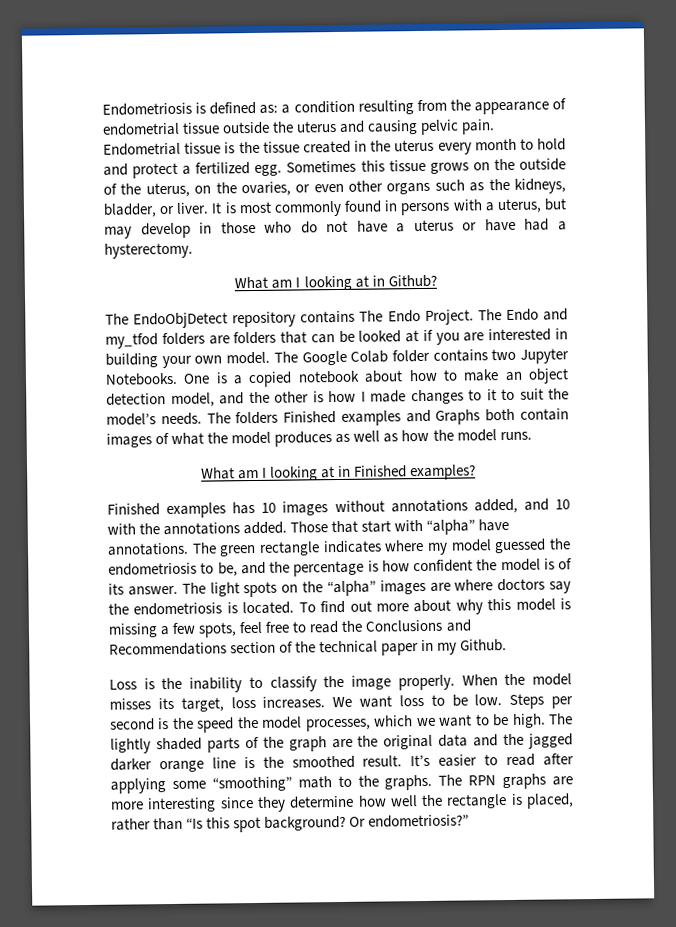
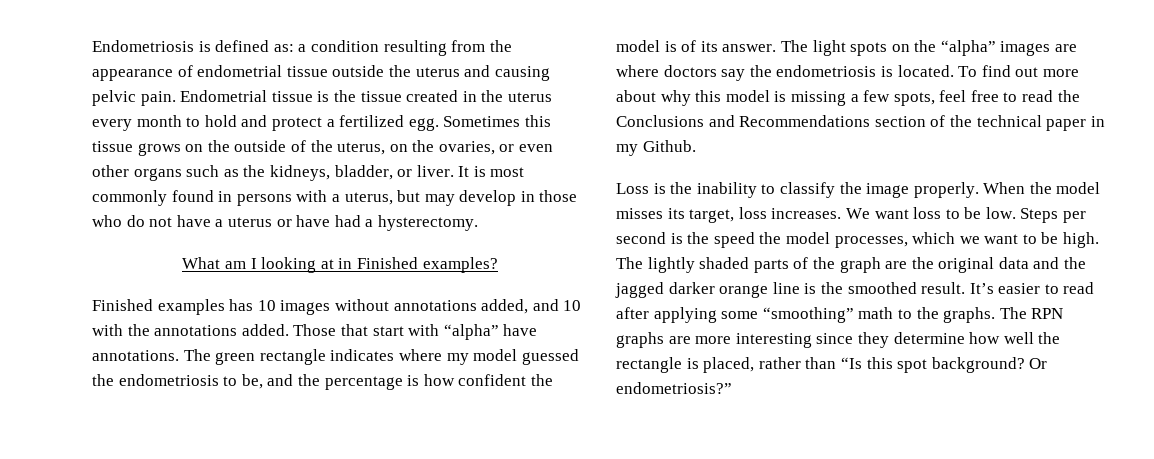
[234,274,437,291] [105,308,568,329] [105,328,568,349] [105,348,569,369] [105,368,569,388] [106,388,569,407] [106,408,569,426] [106,429,532,448] // What am I looking at in Github? // The EndoObjDetect repository contains The Endo Project. The Endo and my_tfod folders are folders that can be looked at if you are interested in building your own model. The Google Colab folder contains two Jupyter Notebooks. One is a copied notebook about how to make an object detection model, and the other is how I made changes to it to suit the model’s needs. The folders Finished examples and Graphs both contain images of what the model produces as well as how the model runs. -> (478, 223) none

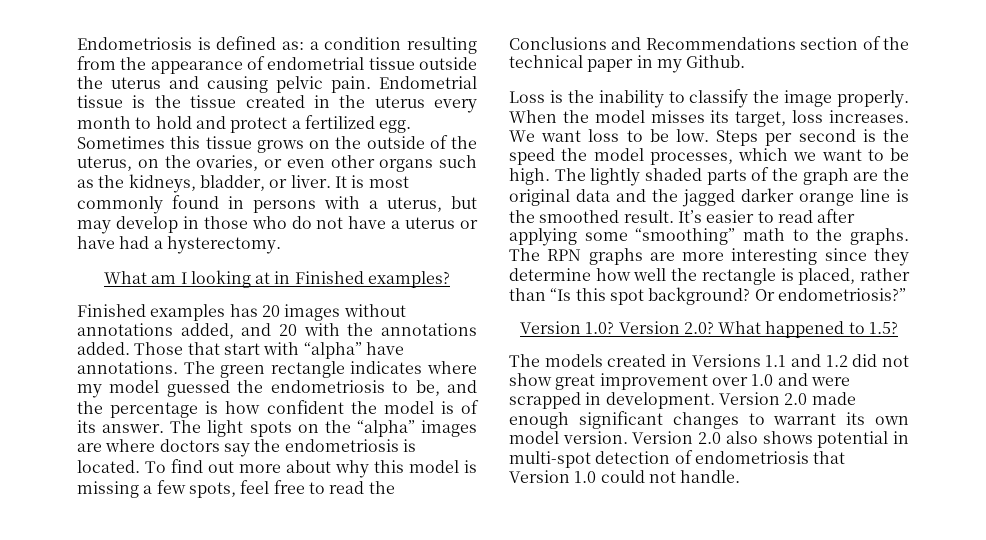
[257,300,276,311] 10 -> [261,305,280,317] 20
[563,300,582,311] 10 -> [279,324,297,336] 20
(732, 388) none -> [519,321,899,338] [509,354,909,367] [509,373,850,390] [509,392,856,409] [509,411,909,429] [509,431,909,448] [509,450,846,468] [509,470,741,483] // Version 1.0? Version 2.0? What happened to 1.5? // The models created in Versions 1.1 and 1.2 did not show great improvement over 1.0 and were scrapped in development. Version 2.0 made enough significant changes to warrant its own model version. Version 2.0 also shows potential in multi-spot detection of endometriosis that Version 1.0 could not handle.

